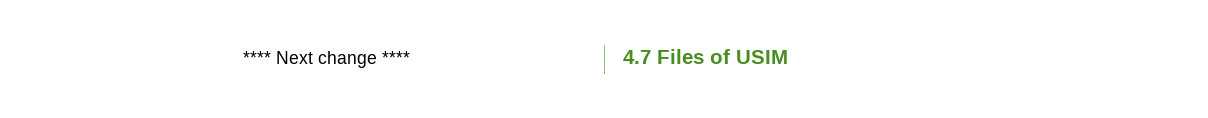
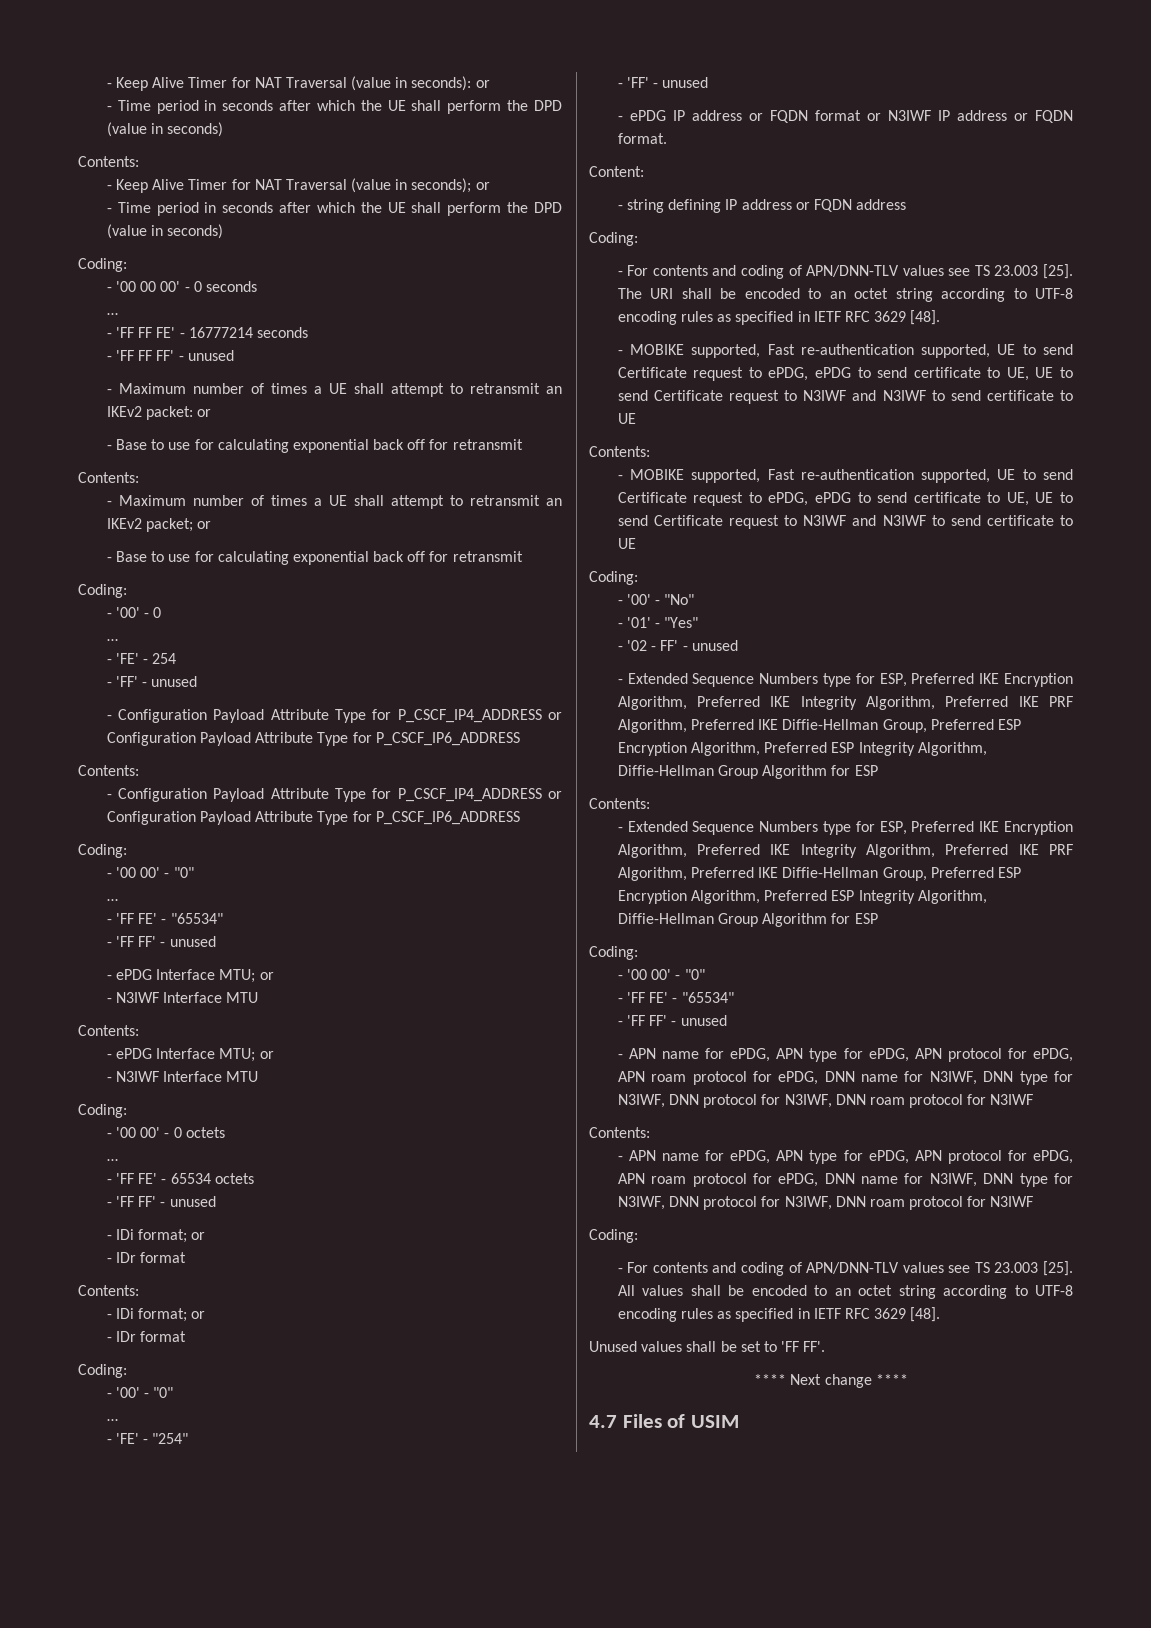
(243, 57) none -> [106,76,490,91] [106,100,562,114] [106,122,224,137] [78,156,139,167] [106,178,490,193] [106,202,562,216] [106,224,224,239] [78,258,127,272] [106,281,257,292] [106,313,118,315] [106,327,308,338] [106,350,234,361] [106,383,562,397] [106,406,212,420] [106,439,523,453] [78,472,139,483] [106,495,562,509] [106,518,212,532] [106,551,523,565] [78,584,127,598] [106,607,162,618] [106,639,118,641] [106,653,177,664] [106,676,198,687] [106,709,562,723] [106,732,520,746] [78,765,139,776] [106,788,562,802] [106,811,520,825] [78,844,127,858] [106,867,194,878] [106,899,118,901] [106,913,223,924] [106,936,216,947] [106,969,274,983] [106,992,259,1003] [78,1025,139,1036] [106,1048,274,1062] [106,1071,259,1082] [78,1104,127,1118] [106,1127,225,1138] [106,1159,118,1161] [106,1173,254,1184] [106,1196,216,1207] [106,1229,206,1243] [106,1252,187,1263] [78,1285,139,1296] [106,1308,206,1322] [106,1331,187,1342] [78,1364,127,1378] [106,1387,174,1398] [106,1419,118,1421] [106,1433,189,1444] [617,77,709,88] [617,110,1073,123] [617,133,667,144] [589,166,644,177] [617,199,907,213] [589,232,638,246] [617,264,1073,279] [617,288,1073,302] [617,310,941,325] [617,344,1073,358] [617,367,1073,381] [617,390,1073,404] [617,413,636,424] [589,446,650,457] [617,469,1073,483] [617,492,1073,506] [617,515,1073,529] [617,538,636,549] [589,571,638,585] [617,594,695,605] [617,617,699,628] [617,640,738,651] [617,673,1073,687] [617,696,1073,710] [617,719,1021,733] [617,742,987,756] [617,765,878,779] [589,798,650,809] [617,821,1073,835] [617,844,1073,858] [617,867,1021,881] [617,890,987,904] [617,913,878,927] [589,946,638,960] [617,969,705,980] [617,992,734,1003] [617,1015,727,1026] [617,1048,1073,1062] [617,1071,1073,1085] [617,1094,1034,1108] [589,1127,650,1138] [617,1150,1073,1164] [617,1173,1073,1187] [617,1196,1034,1210] [589,1229,638,1243] [617,1261,1073,1276] [617,1285,1073,1299] [617,1307,941,1322] [589,1341,826,1352] - Keep Alive Timer for NAT Traversal (value in seconds): or // - Time period in seconds after which the UE shall perform the DPD (value in seconds) // Contents: // - Keep Alive Timer for NAT Traversal (value in seconds); or // - Time period in seconds after which the UE shall perform the DPD (value in seconds) // Coding: // - '00 00 00' - 0 seconds // … // - 'FF FF FE' - 16777214 seconds // - 'FF FF FF' - unused // - Maximum number of times a UE shall attempt to retransmit an IKEv2 packet: or // - Base to use for calculating exponential back off for retransmit // Contents: // - Maximum number of times a UE shall attempt to retransmit an IKEv2 packet; or // - Base to use for calculating exponential back off for retransmit // Coding: // - '00' - 0 // … // - 'FE' - 254 // - 'FF' - unused // - Configuration Payload Attribute Type for P_CSCF_IP4_ADDRESS or Configuration Payload Attribute Type for P_CSCF_IP6_ADDRESS // Contents: // - Configuration Payload Attribute Type for P_CSCF_IP4_ADDRESS or Configuration Payload Attribute Type for P_CSCF_IP6_ADDRESS // Coding: // - '00 00' - "0" // … // - 'FF FE' - "65534" // - 'FF FF' - unused // - ePDG Interface MTU; or // - N3IWF Interface MTU // Contents: // - ePDG Interface MTU; or // - N3IWF Interface MTU // Coding: // - '00 00' - 0 octets // … // - 'FF FE' - 65534 octets // - 'FF FF' - unused // - IDi format; or // - IDr format // Contents: // - IDi format; or // - IDr format // Coding: // - '00' - "0" // … // - 'FE' - "254" // - 'FF' - unused // - ePDG IP address or FQDN format or N3IWF IP address or FQDN format. // Content: // - string defining IP address or FQDN address // Coding: // - For contents and coding of APN/DNN-TLV values see TS 23.003 [25]. The URI shall be encoded to an octet string according to UTF-8 encoding rules as specified in IETF RFC 3629 [48]. // - MOBIKE supported, Fast re-authentication supported, UE to send Certificate request to ePDG, ePDG to send certificate to UE, UE to send Certificate request to N3IWF and N3IWF to send certificate to UE // Contents: // - MOBIKE supported, Fast re-authentication supported, UE to send Certificate request to ePDG, ePDG to send certificate to UE, UE to send Certificate request to N3IWF and N3IWF to send certificate to UE // Coding: // - '00' - "No" // - '01' - "Yes" // - '02 - FF' - unused // - Extended Sequence Numbers type for ESP, Preferred IKE Encryption Algorithm, Preferred IKE Integrity Algorithm, Preferred IKE PRF Algorithm, Preferred IKE Diffie-Hellman Group, Preferred ESP Encryption Algorithm, Preferred ESP Integrity Algorithm, Diffie-Hellman Group Algorithm for ESP // Contents: // - Extended Sequence Numbers type for ESP, Preferred IKE Encryption Algorithm, Preferred IKE Integrity Algorithm, Preferred IKE PRF Algorithm, Preferred IKE Diffie-Hellman Group, Preferred ESP Encryption Algorithm, Preferred ESP Integrity Algorithm, Diffie-Hellman Group Algorithm for ESP // Coding: // - '00 00' - "0" // - 'FF FE' - "65534" // - 'FF FF' - unused // - APN name for ePDG, APN type for ePDG, APN protocol for ePDG, APN roam protocol for ePDG, DNN name for N3IWF, DNN type for N3IWF, DNN protocol for N3IWF, DNN roam protocol for N3IWF // Contents: // - APN name for ePDG, APN type for ePDG, APN protocol for ePDG, APN roam protocol for ePDG, DNN name for N3IWF, DNN type for N3IWF, DNN protocol for N3IWF, DNN roam protocol for N3IWF // Coding: // - For contents and coding of APN/DNN-TLV values see TS 23.003 [25]. All values shall be encoded to an octet string according to UTF-8 encoding rules as specified in IETF RFC 3629 [48]. // Unused values shall be set to 'FF FF'. //

